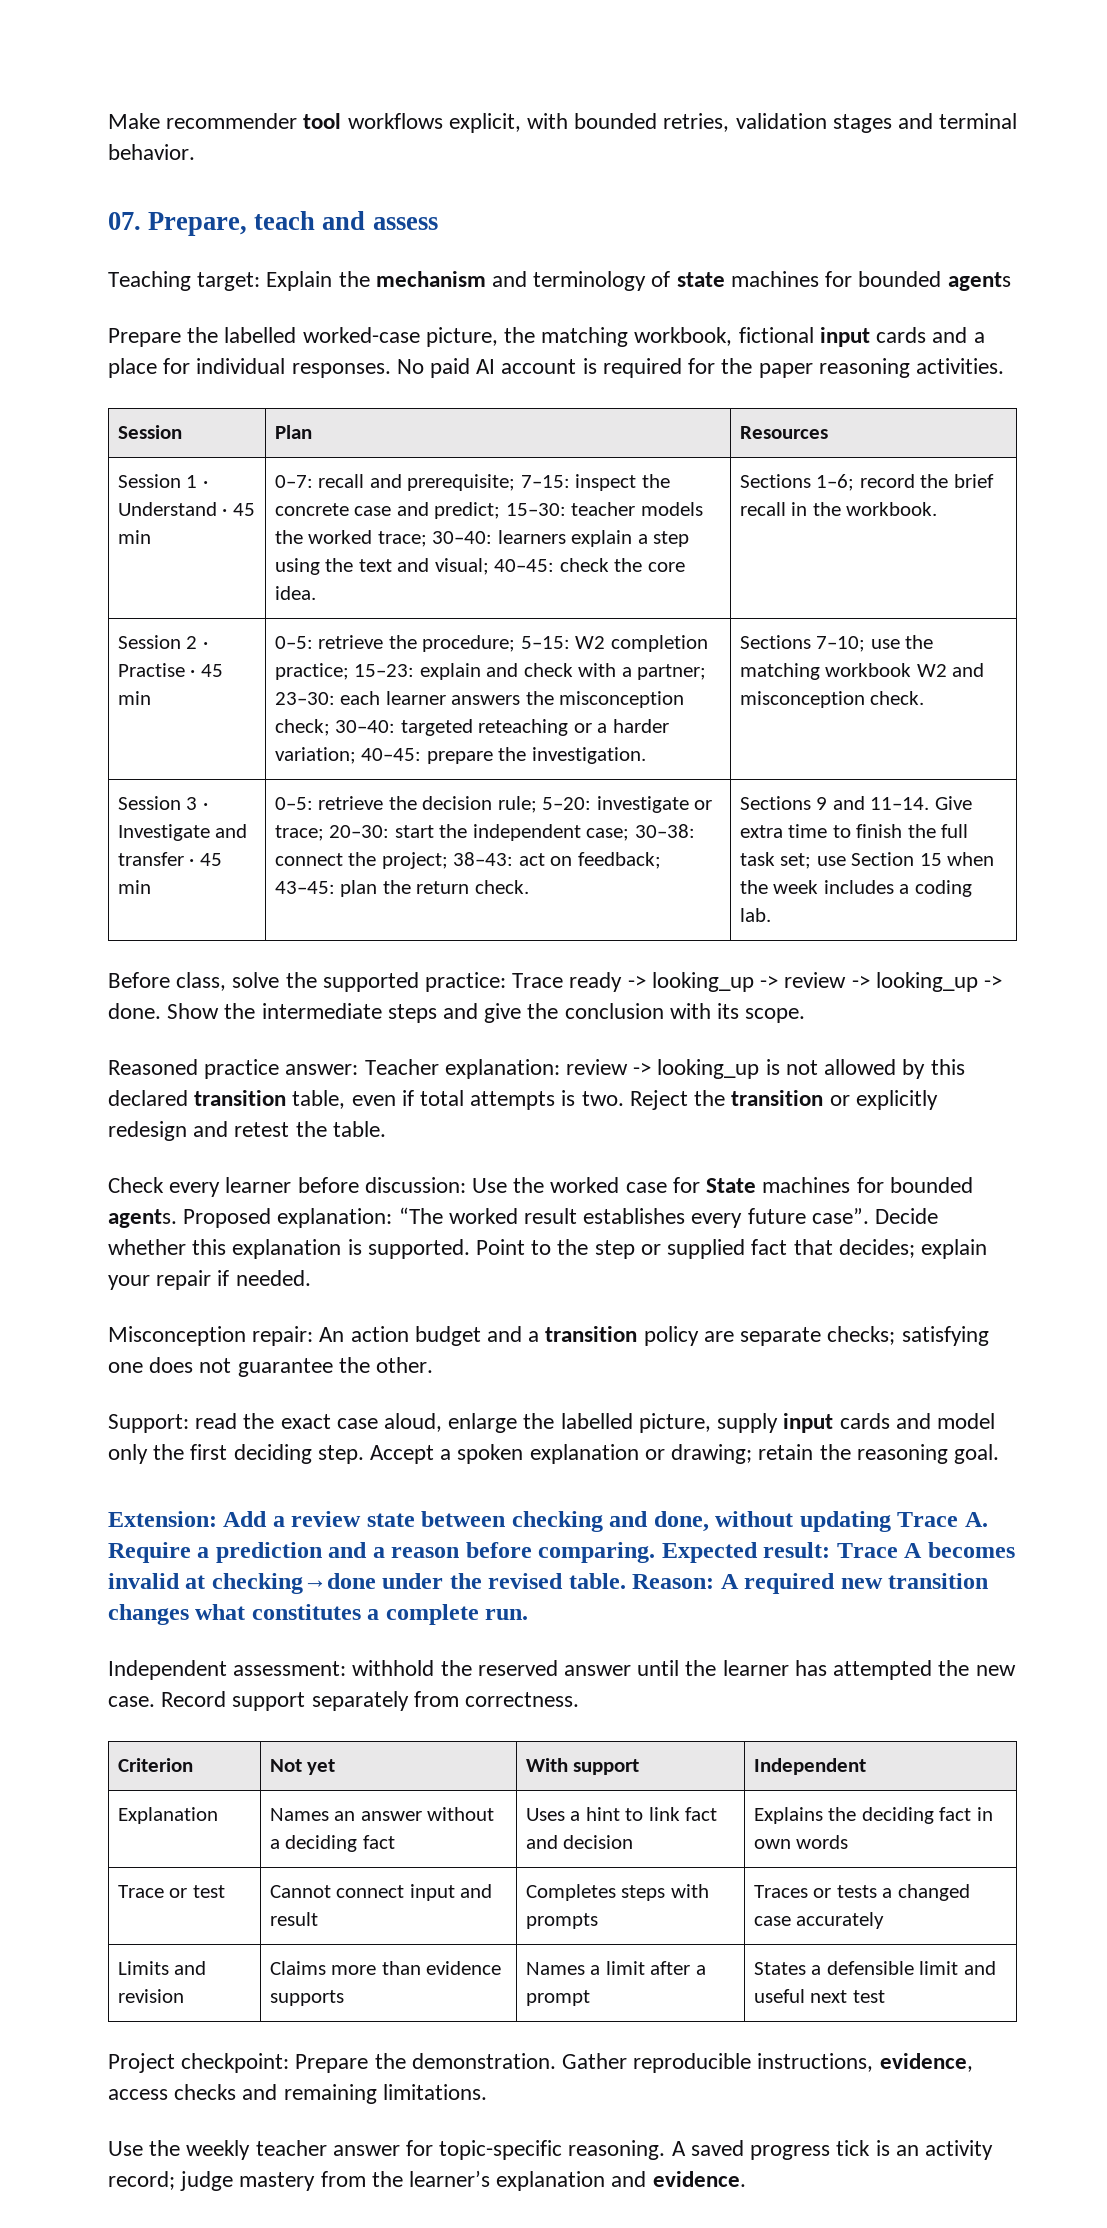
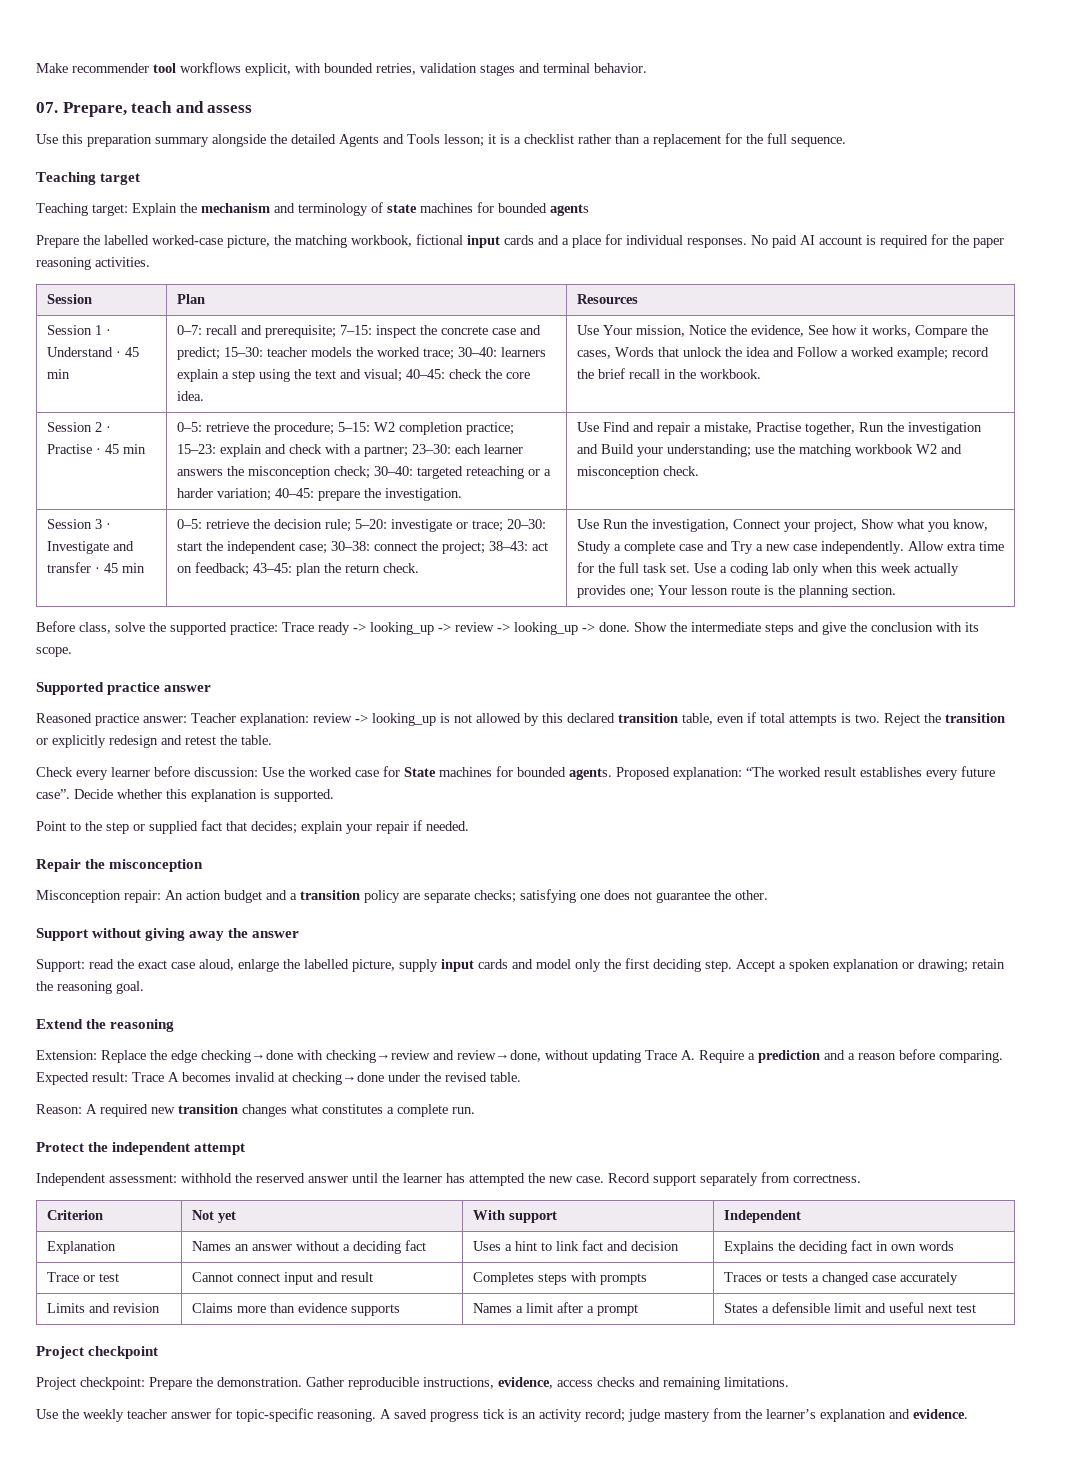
(438, 223) none -> [36,133,846,147] [36,172,141,185] // Use this preparation summary alongside the detailed Agents and Tools lesson; it is a checklist rather than a replacement for the full sequence. // Teaching target
[739,474,855,491] Sections 1–6; -> [576,325,988,338] [576,347,948,360] Use Your mission, Notice the evidence, See how it works, Compare the cases, Words that unlock the idea and Follow a worked example;
[739,635,866,652] Sections 7–10; -> [576,422,982,435] [576,444,751,457] Use Find and repair a mistake, Practise together, Run the investigation and Build your understanding;
[739,796,972,810] [739,824,969,838] [739,852,995,869] [739,880,972,897] [739,908,771,922] Sections 9 and 11–14. Give extra time to finish the full task set; use Section 15 when the week includes a coding lab. -> [576,519,988,532] [576,541,1004,554] [576,562,959,576] [576,585,896,598] Use Run the investigation, Connect your project, Show what you know, Study a complete case and Try a new case independently. Allow extra time for the full task set. Use a coding lab only when this week actually provides one; Your lesson route is the planning section.
(806, 1015) none -> [36,682,212,695] // Supported practice answer
(470, 1249) none -> (334, 795) //
(311, 1278) none -> [36,859,204,872] // Repair the misconception
(434, 1365) none -> [36,928,300,941] // Support without giving away the answer
[108,1511,709,1532] Extension: Add a review state between checking and done, -> [36,1019,175,1032] [36,1050,541,1063] Extend the reasoning // Extension: Replace the edge checking→done with checking→review and review→done,
(626, 1581) none -> (521, 1077) //
(529, 1614) none -> [36,1142,246,1155] // Protect the independent attempt
(885, 1996) none -> [36,1346,159,1359] // Project checkpoint

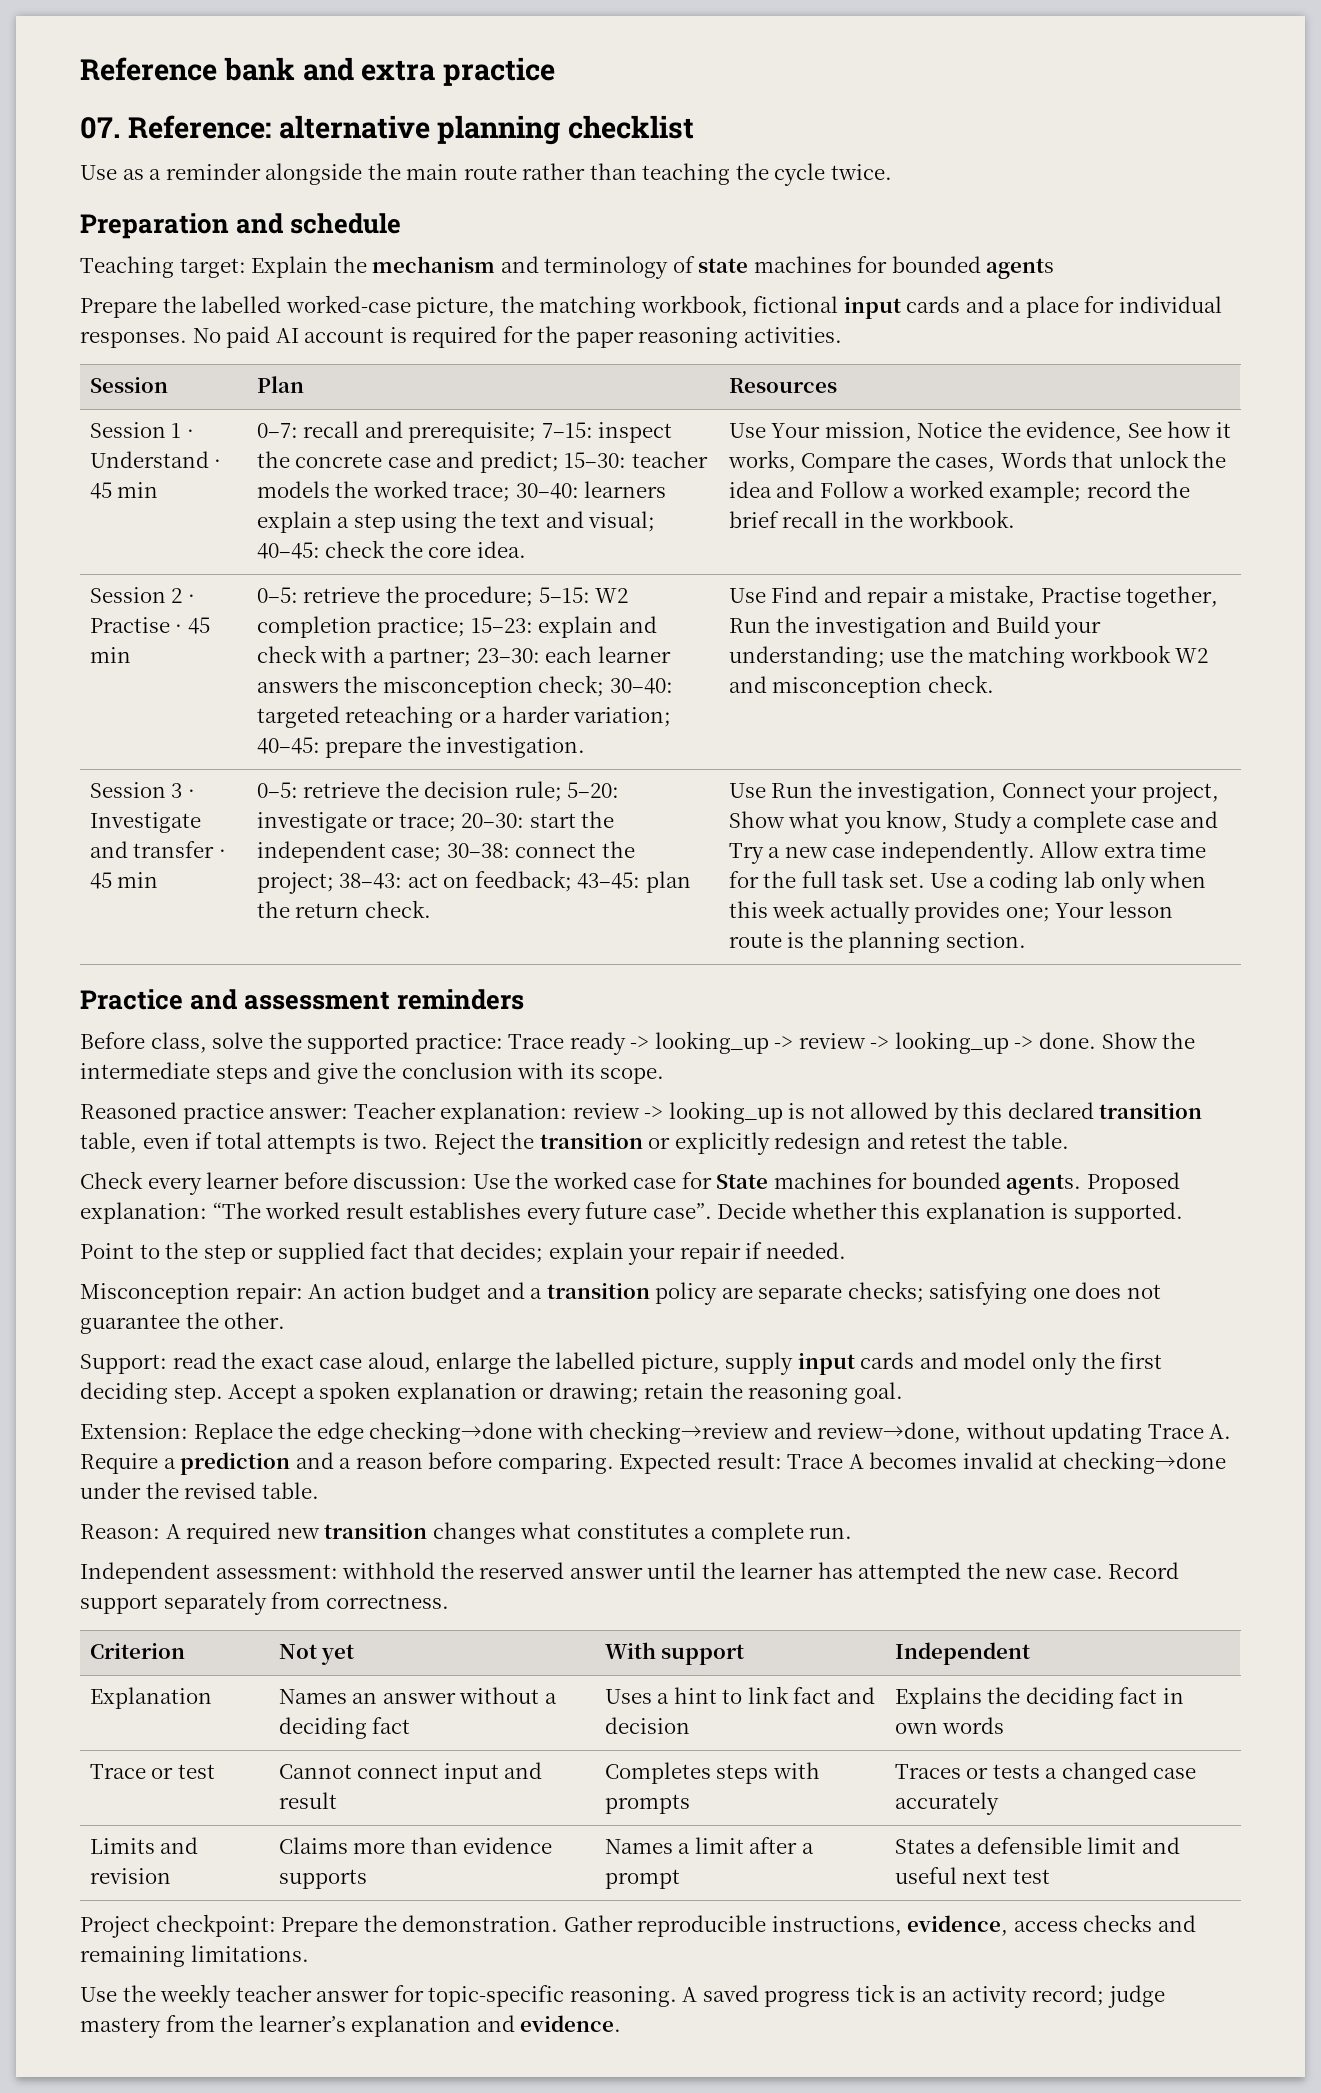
[36,62,647,76] [36,101,253,117] [36,133,846,147] [36,172,141,185] Make recommender tool workflows explicit, with bounded retries, validation stages and terminal behavior. // 07. Prepare, teach and assess // Use this preparation summary alongside the detailed Agents and Tools lesson; it is a checklist rather than a replacement for the full sequence. // Teaching target -> [80,57,556,86] [80,115,695,145] [80,163,892,186] [80,213,402,239] Reference bank and extra practice // 07. Reference: alternative planning checklist // Use as a reminder alongside the main route rather than teaching the cycle twice. // Preparation and schedule
(896, 590) none -> [80,989,525,1010] // Practice and assessment reminders
[36,682,212,695] // Supported practice answer -> (665, 1076) none
[36,859,204,872] // Repair the misconception -> (846, 1250) none
[36,928,300,941] // Support without giving away the answer -> (286, 1320) none
[36,1019,175,1032] // Extend the reasoning -> (903, 1393) none
[36,1142,246,1155] // Protect the independent attempt -> (853, 1533) none
[36,1346,159,1359] // Project checkpoint -> (1050, 1876) none

